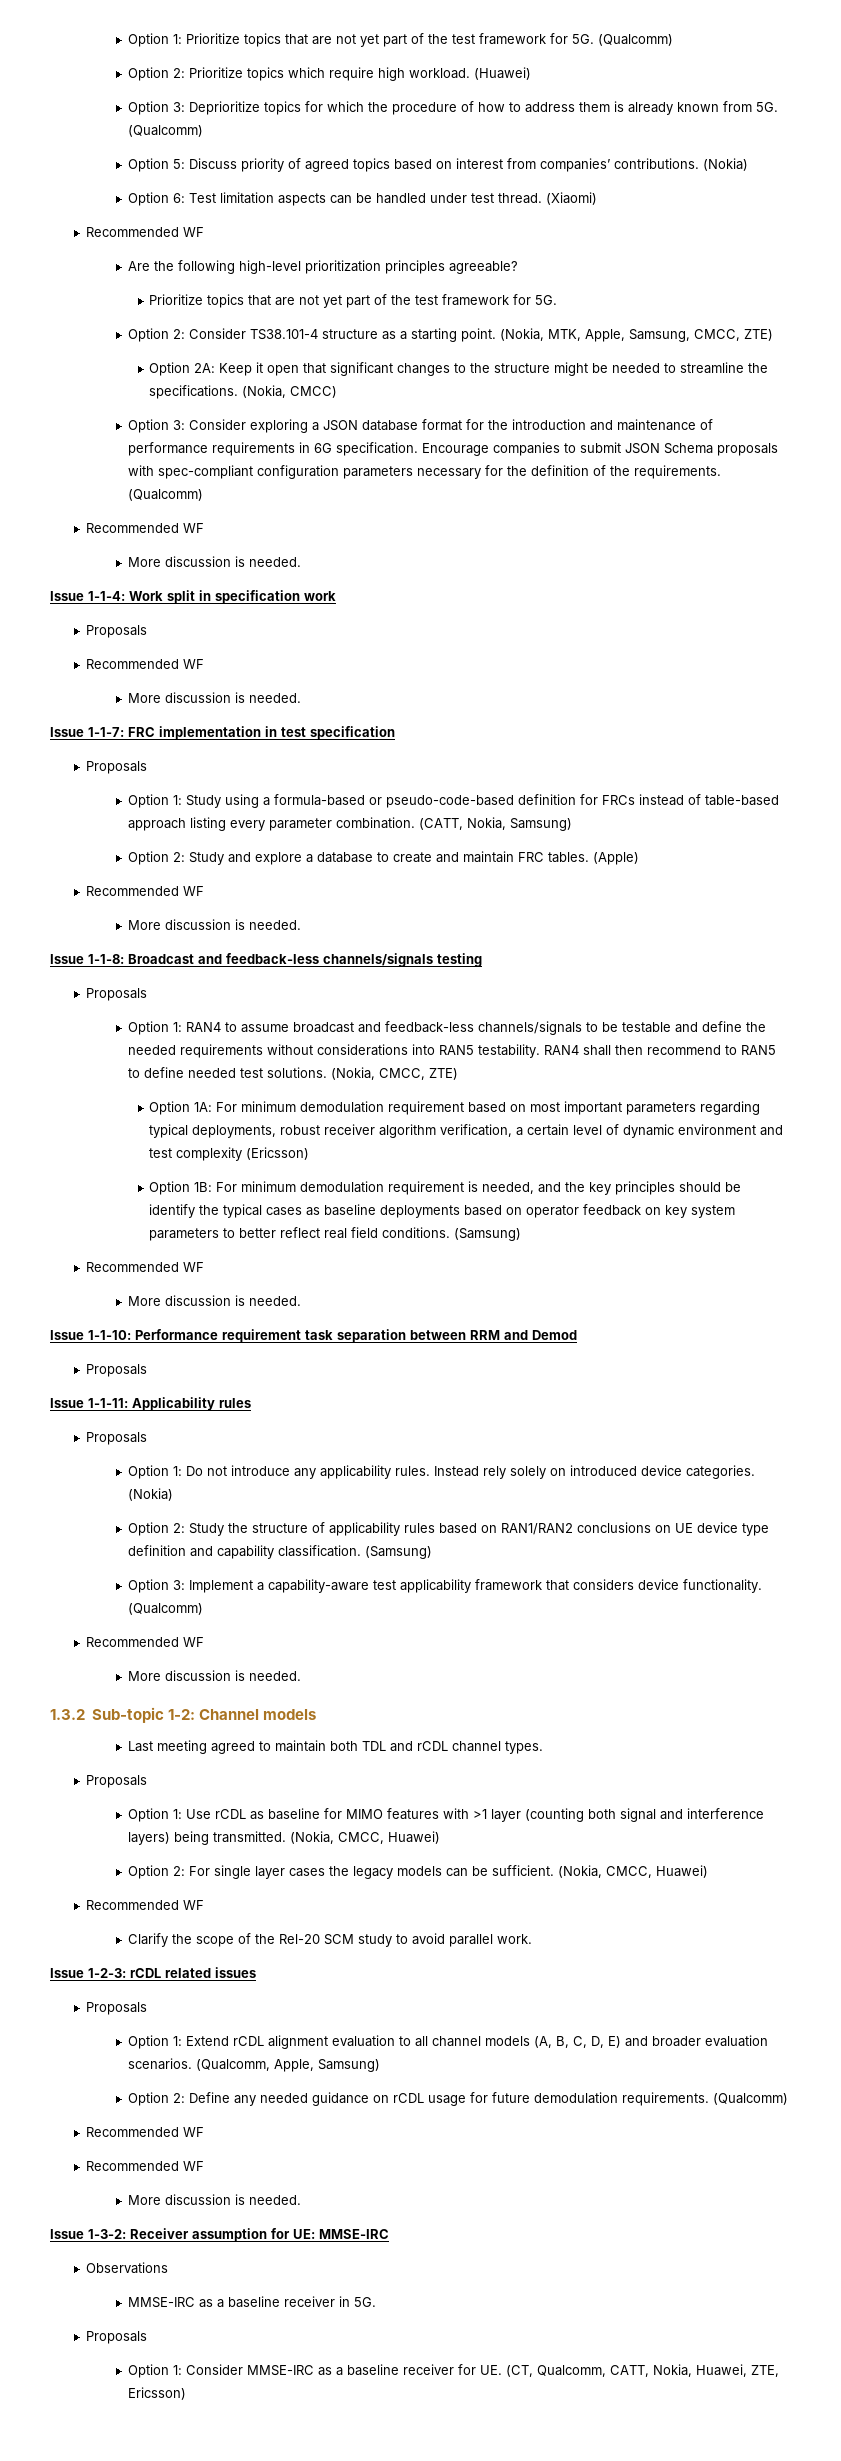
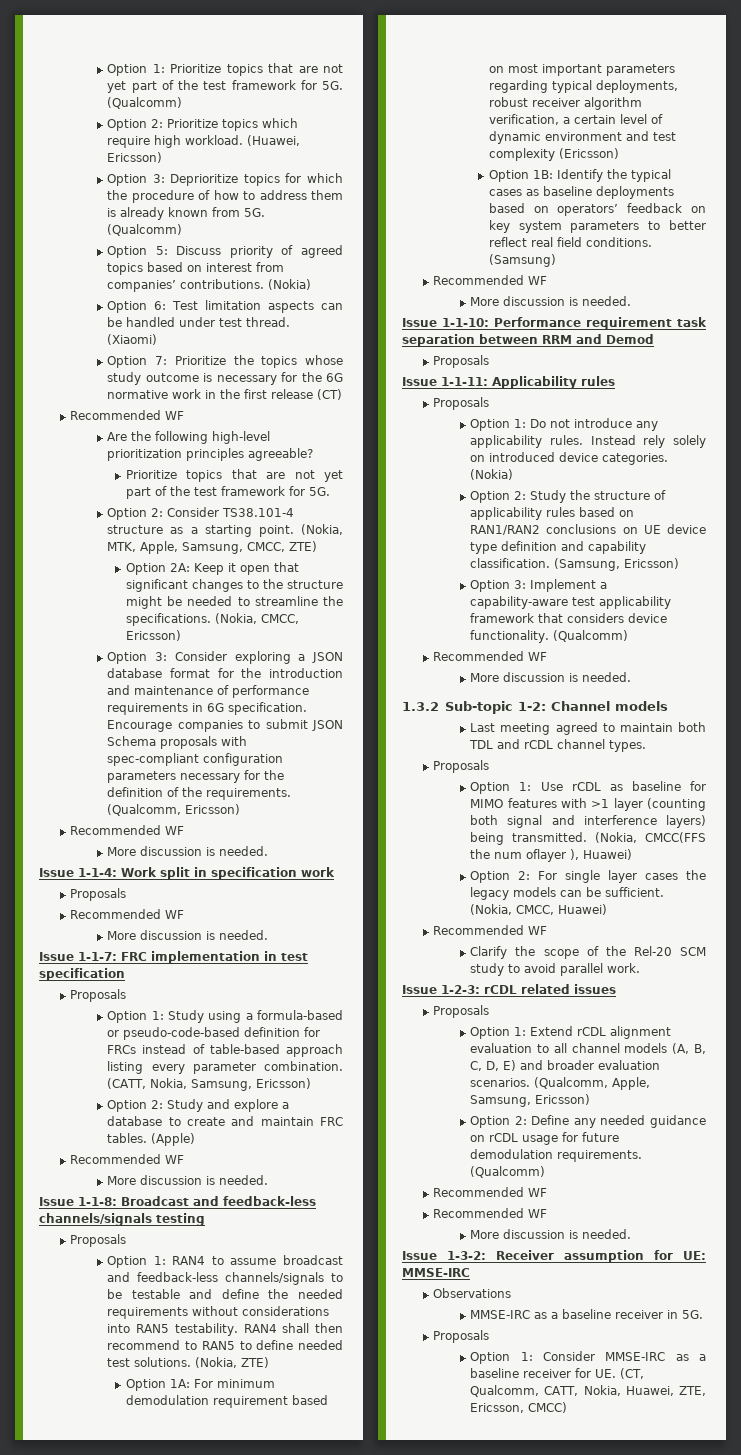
[474,67,532,80] (Huawei) -> [247,135,301,146] [107,152,163,163] (Huawei, Ericsson)
(598, 198) none -> [107,355,343,368] [107,372,343,385] [107,389,343,400] // Option 7: Prioritize the topics whose study outcome is necessary for the 6G normative work in the first release (CT)
[290,386,338,398] CMCC) -> [260,614,299,624] [125,630,181,641] CMCC, Ericsson)
[128,489,204,501] (Qualcomm) -> [107,804,241,816] (Qualcomm, Ericsson)
[510,818,573,831] Samsung) -> [191,1078,312,1091] Samsung, Ericsson)
[379,1068,426,1080] CMCC, -> (238, 1362) none
[216,1181,742,1195] [149,1204,196,1218] For minimum demodulation requirement is needed, and the key principles should be identify -> [556,169,603,182] Identify
[526,1205,580,1218] operator -> [557,204,619,216] operators’
[365,1546,433,1559] (Samsung) -> [554,558,680,571] (Samsung, Ericsson)
[338,1832,385,1844] CMCC, -> [645,832,706,843] [470,849,580,862] CMCC(FFS the num oflayer ),
[318,2059,381,2072] Samsung) -> [470,1094,591,1107] Samsung, Ericsson)
[128,2387,187,2400] Ericsson) -> [470,1402,568,1413] Ericsson, CMCC)

